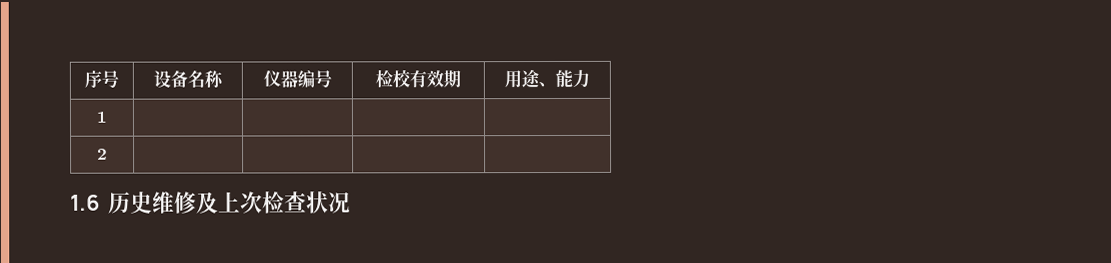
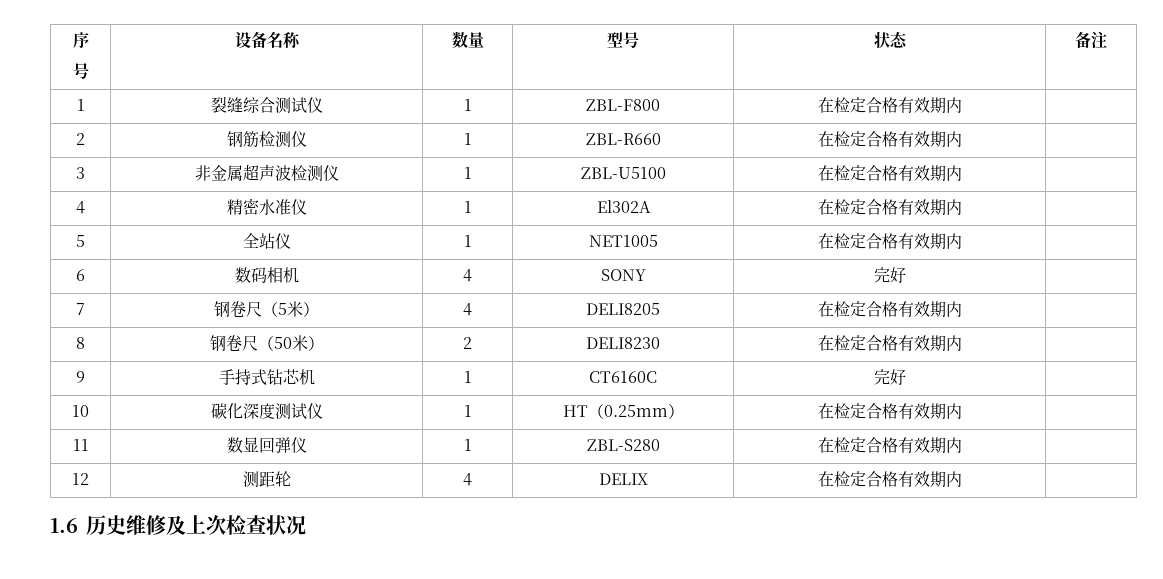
(102, 79) none -> (89, 40) //
[262,70,332,88] [375,69,461,88] [504,69,590,89] [96,111,107,123] [97,148,108,160] 仪器编号 | 检校有效期 | 用途、能力 // 1 | | | | // 2 | | | -> [451,31,484,49] [607,32,639,48] [873,31,908,48] [1075,31,1107,49] [76,99,85,111] [210,96,323,113] [463,99,472,111] [586,99,660,111] [817,97,962,113] [76,133,85,145] [226,131,307,148] [463,133,472,145] [585,133,661,145] [817,131,962,147] [76,167,85,179] [194,164,339,181] [463,167,472,179] [580,167,666,179] [817,165,962,181] [76,201,85,214] [226,198,307,215] [463,201,472,213] [596,200,651,213] [817,199,962,215] [76,235,85,247] [242,233,291,249] [463,235,472,247] [588,235,658,247] [817,233,962,249] [76,269,85,281] [234,267,299,283] [463,269,472,282] [600,269,646,281] [873,267,906,283] [76,303,85,315] [214,301,319,317] [463,303,472,316] [586,303,660,315] [817,301,962,317] [76,337,85,349] [209,335,324,351] [463,337,472,349] [586,337,660,349] [817,335,962,351] [76,371,85,383] [218,369,315,385] [463,371,472,383] [589,371,657,383] [873,369,906,385] [72,405,89,417] [210,403,323,419] [463,405,472,417] [562,404,684,419] [817,403,962,419] [72,439,89,451] [226,437,307,453] [463,439,472,451] [586,439,660,451] [817,437,962,453] [72,473,89,485] [242,471,291,487] [463,473,472,486] [598,473,648,485] [817,471,962,487] 数量 | 型号 | 状态 | 备注 // 1 | 裂缝综合测试仪 | 1 | ZBL-F800 | 在检定合格有效期内 | // 2 | 钢筋检测仪 | 1 | ZBL-R660 | 在检定合格有效期内 | // 3 | 非金属超声波检测仪 | 1 | ZBL-U5100 | 在检定合格有效期内 | // 4 | 精密水准仪 | 1 | El302A | 在检定合格有效期内 | // 5 | 全站仪 | 1 | NET1005 | 在检定合格有效期内 | // 6 | 数码相机 | 4 | SONY | 完好 | // 7 | 钢卷尺（5米） | 4 | DELI8205 | 在检定合格有效期内 | // 8 | 钢卷尺（50米） | 2 | DELI8230 | 在检定合格有效期内 | // 9 | 手持式钻芯机 | 1 | CT6160C | 完好 | // 10 | 碳化深度测试仪 | 1 | HT（0.25mm） | 在检定合格有效期内 | // 11 | 数显回弹仪 | 1 | ZBL-S280 | 在检定合格有效期内 | // 12 | 测距轮 | 4 | DELIX | 在检定合格有效期内

